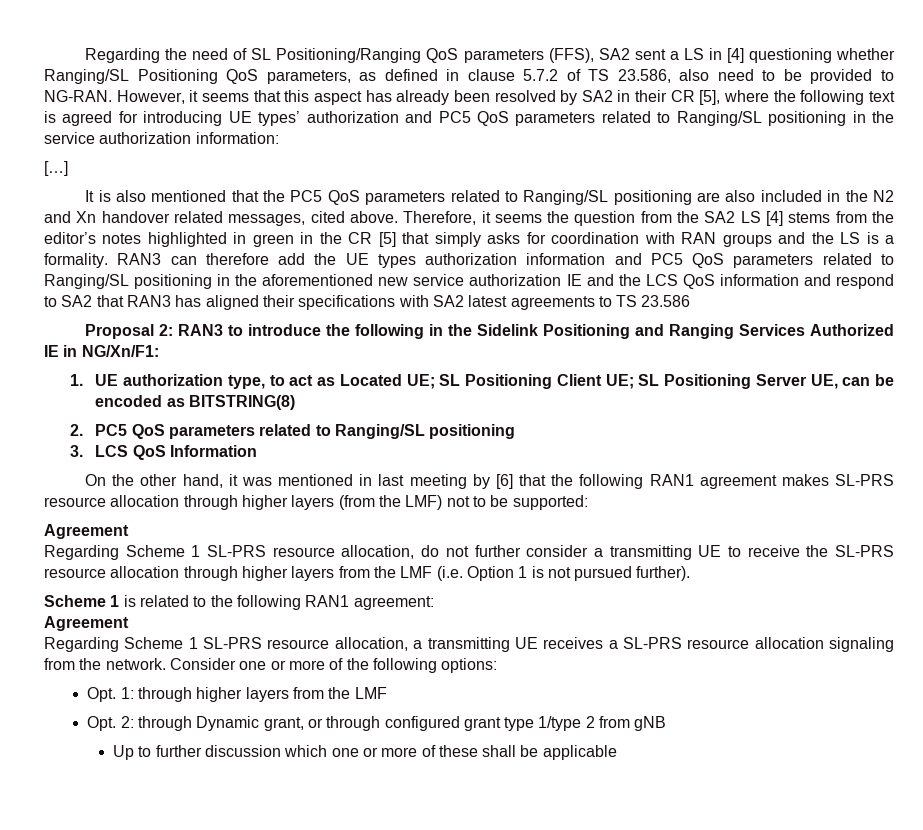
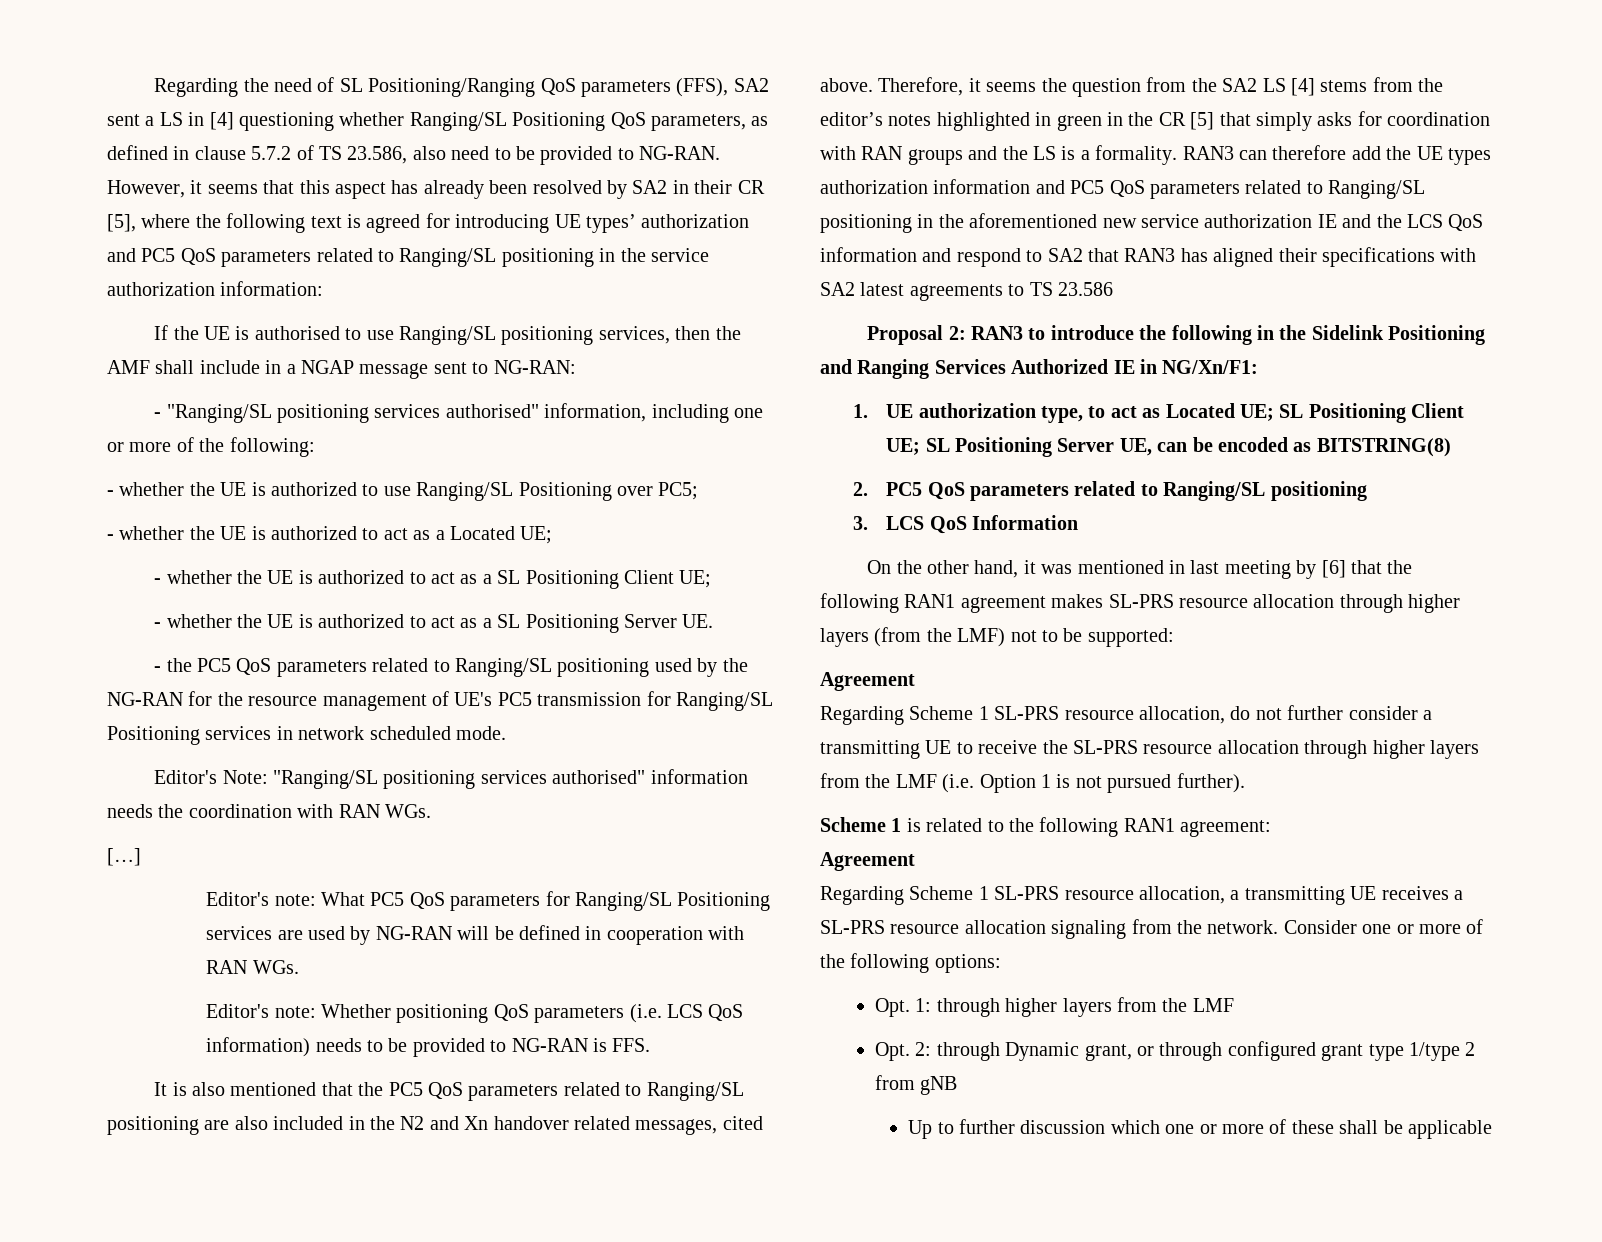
[44,161,68,176] […] -> [154,325,741,345] [107,360,576,379] [154,403,763,423] [107,437,315,457] [107,482,699,501] [107,526,553,544] [154,570,712,589] [154,614,714,633] [154,658,748,677] [107,691,773,711] [107,726,506,745] [154,769,748,789] [107,804,431,818] [107,848,141,866] [206,891,771,911] [206,925,745,945] [206,960,299,974] [206,1004,744,1023] [206,1037,651,1057] If the UE is authorised to use Ranging/SL positioning services, then the AMF shall include in a NGAP message sent to NG-RAN: // - "Ranging/SL positioning services authorised" information, including one or more of the following: // - whether the UE is authorized to use Ranging/SL Positioning over PC5; // - whether the UE is authorized to act as a Located UE; // - whether the UE is authorized to act as a SL Positioning Client UE; // - whether the UE is authorized to act as a SL Positioning Server UE. // - the PC5 QoS parameters related to Ranging/SL positioning used by the NG-RAN for the resource management of UE's PC5 transmission for Ranging/SL Positioning services in network scheduled mode. // Editor's Note: "Ranging/SL positioning services authorised" information needs the coordination with RAN WGs. // […] // Editor's note: What PC5 QoS parameters for Ranging/SL Positioning services are used by NG-RAN will be defined in cooperation with RAN WGs. // Editor's note: Whether positioning QoS parameters (i.e. LCS QoS information) needs to be provided to NG-RAN is FFS.

